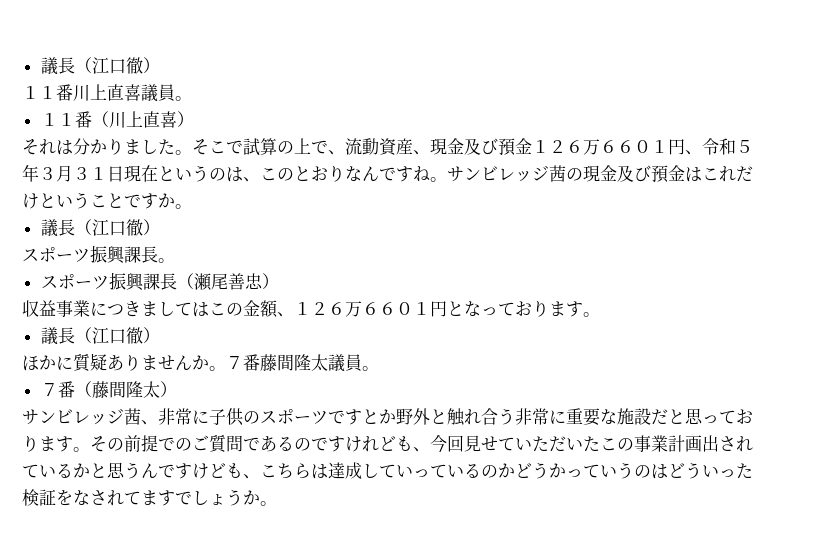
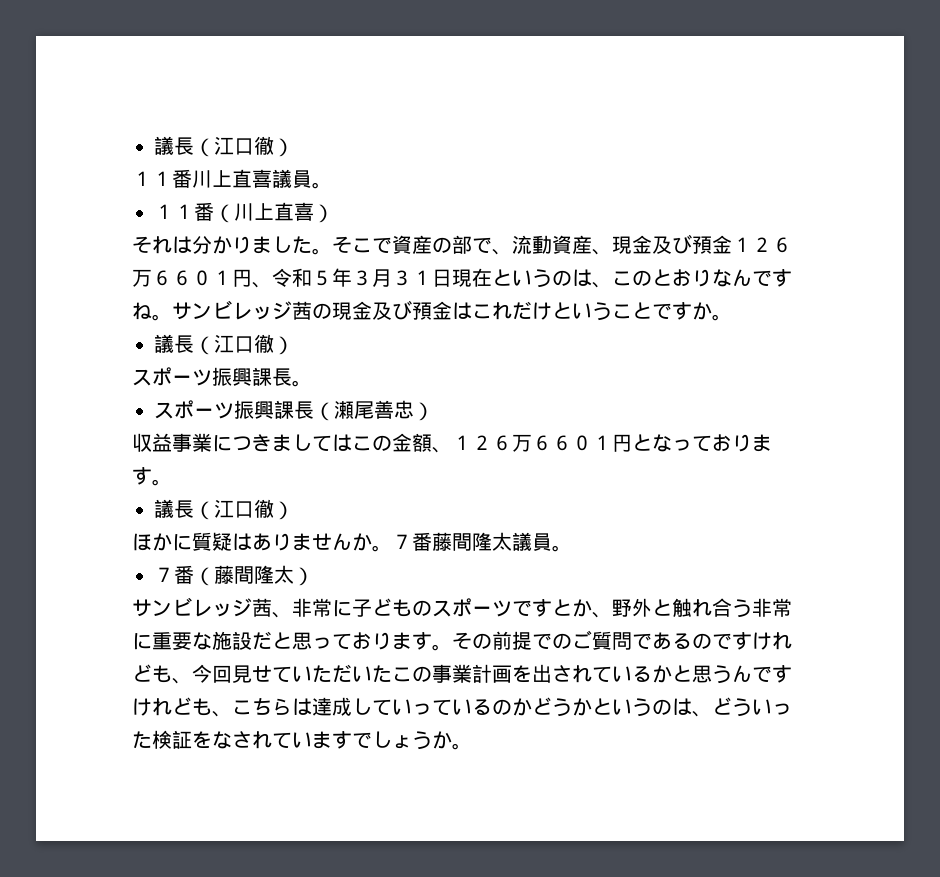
[243,138,311,156] 試算の上 -> [392,235,472,254] 資産の部
(107, 362) none -> [232,533,252,551] は
[226,408,244,426] 供 -> [372,598,412,617] ども
(396, 416) none -> [592,612,612,618] 、
(702, 443) none -> [512,665,532,683] を
(209, 471) none -> [152,698,172,716] れ
[566,462,668,479] っていうのは -> [592,698,712,717] というのは、
(141, 498) none -> [292,732,312,748] い

